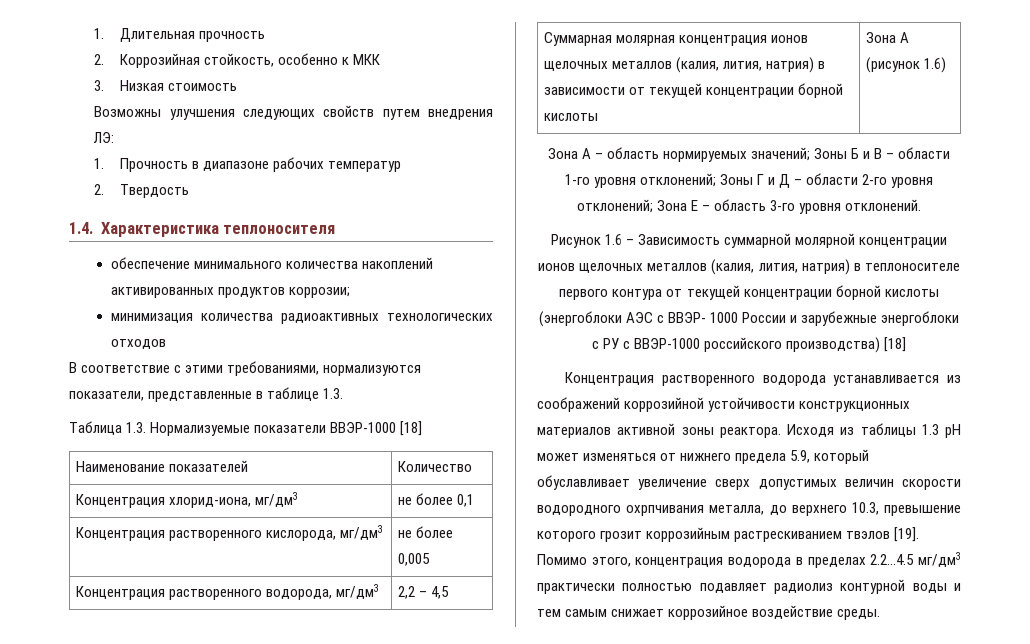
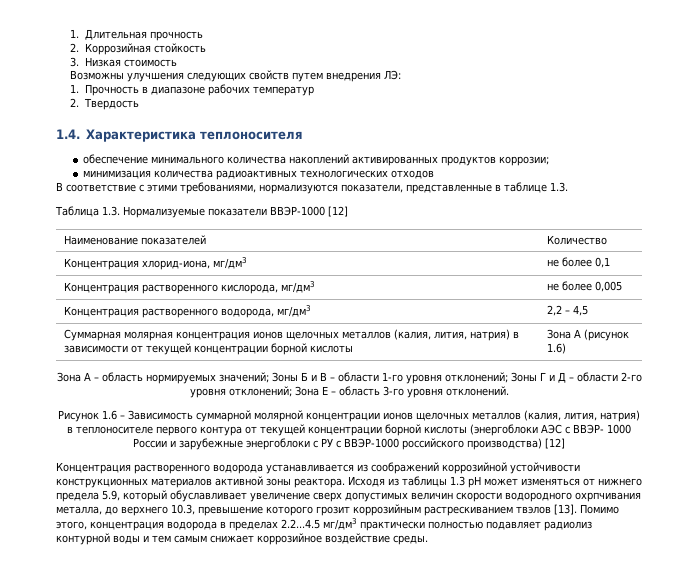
[203,53,381,67] стойкость, особенно к МКК -> [153,43,206,53] стойкость
[400,421,423,436] [18] -> [328,206,348,217] [12]
[884,337,907,352] [18] -> [545,438,565,449] [12]
[894,527,920,542] [19]. -> [554,504,577,515] [13].

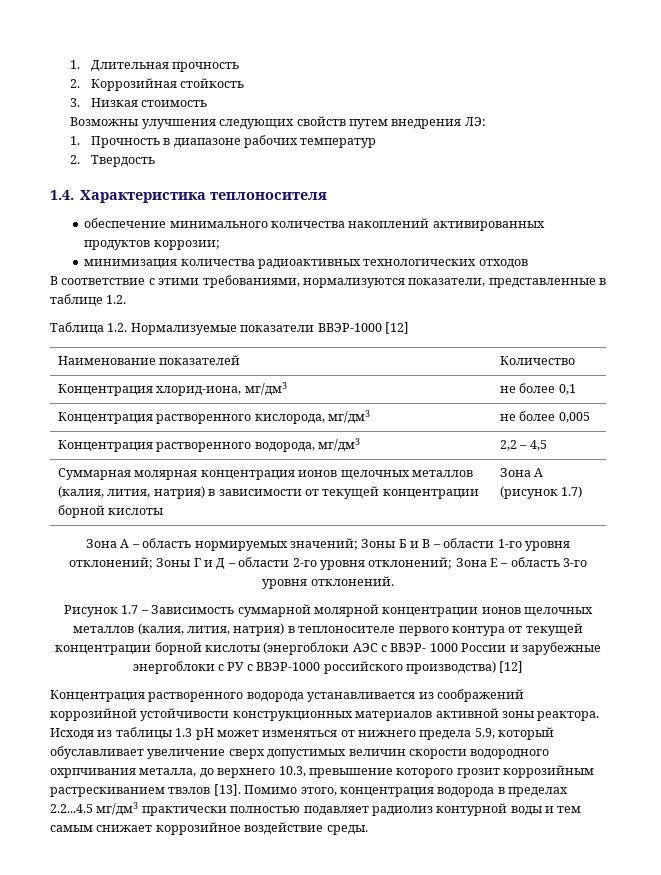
[550,182,568,192] 1.3. -> [106,295,127,304] 1.2.
[102,206,120,216] 1.3. -> [107,323,128,332] 1.2.
[546,343,566,354] 1.6) -> [561,486,583,498] 1.7)
[102,410,117,420] 1.6 -> [121,605,139,614] 1.7

